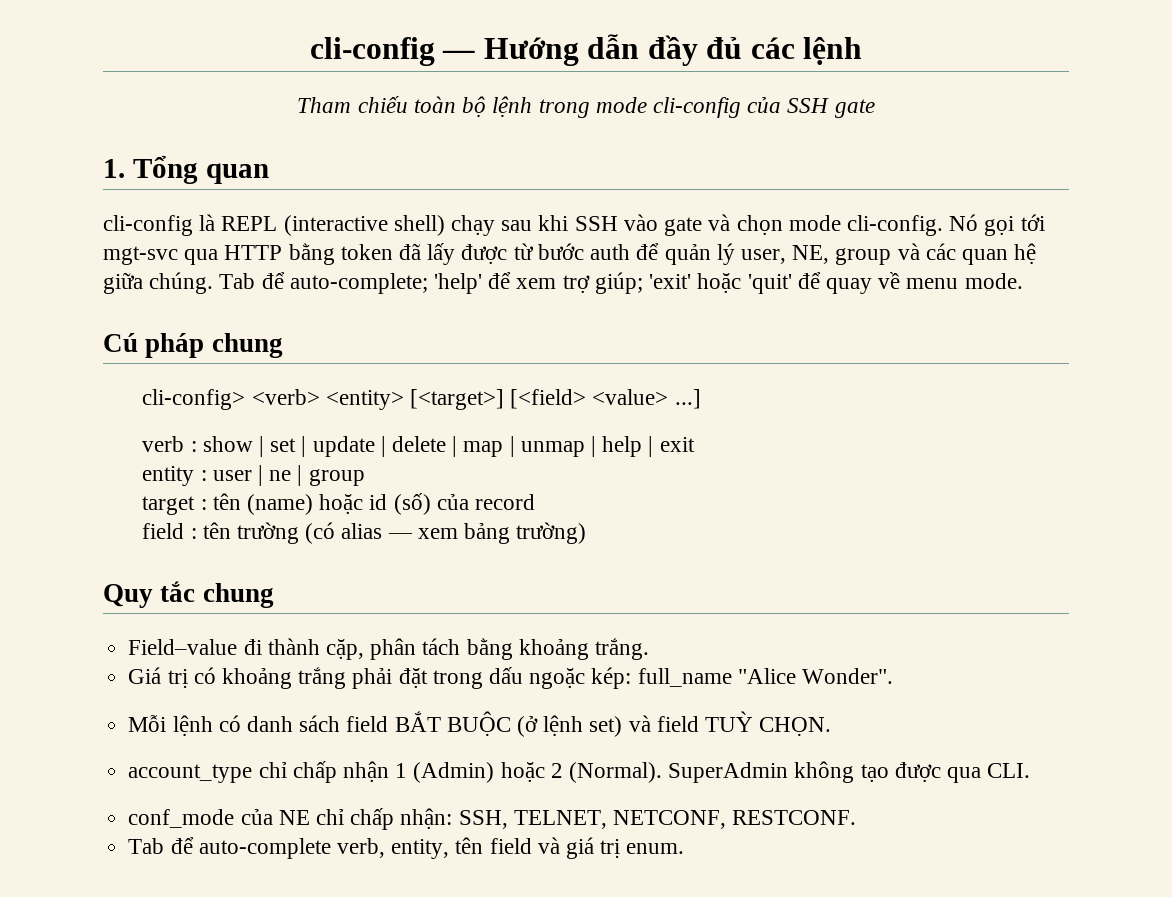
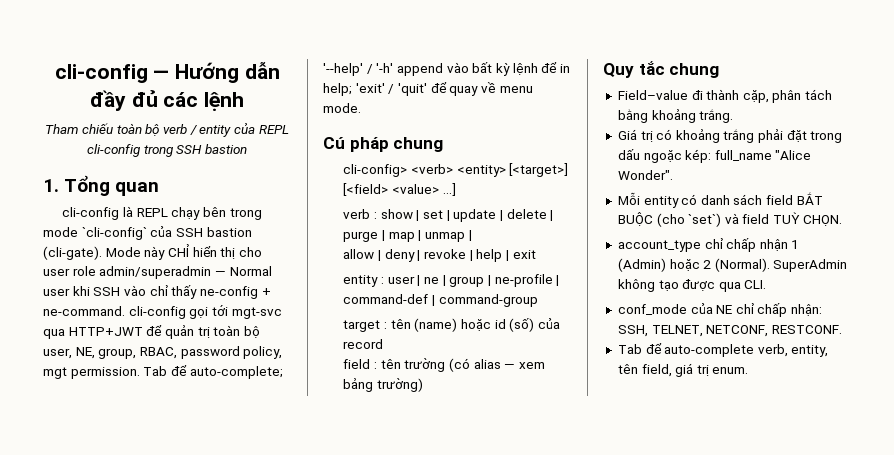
[492,96,875,118] lệnh trong mode cli-config của SSH gate -> [163,123,289,137] [87,144,247,157] verb / entity của REPL cli-config trong SSH bastion
[283,214,1045,236] [103,243,1037,265] [103,272,742,294] (interactive shell) chạy sau khi SSH vào gate và chọn mode cli-config. Nó gọi tới mgt-svc qua HTTP bằng token đã lấy được từ bước auth để quản lý user, NE, group và các quan hệ giữa chúng. Tab để auto-complete; 'help' để xem trợ giúp; 'exit' hoặc -> [171,207,262,220] [43,226,252,240] [43,244,262,260] [43,266,272,279] [43,285,271,299] [43,305,282,319] [43,324,260,339] [43,346,283,359] [43,364,283,379] [323,61,570,76] [323,83,395,96] chạy bên trong mode `cli-config` của SSH bastion (cli-gate). Mode này CHỈ hiển thị cho user role admin/superadmin — Normal user khi SSH vào chỉ thấy ne-config + ne-command. cli-config gọi tới mgt-svc qua HTTP+JWT để quản trị toàn bộ user, NE, group, RBAC, password policy, mgt permission. Tab để auto-complete; '--help' / '-h' append vào bất kỳ lệnh để in help; 'exit' /
(458, 446) none -> [343,230,385,242] purge |
(597, 446) none -> [343,249,473,262] // allow | deny | revoke |
(365, 477) none -> [487,274,560,287] [343,294,538,307] | ne-profile | command-def | command-group
[172,715,213,736] lệnh -> [643,196,679,208] entity
[516,715,623,737] (ở lệnh set) -> [656,213,722,227] (cho `set`)
[489,837,560,854] field và -> [641,364,672,377] field,

